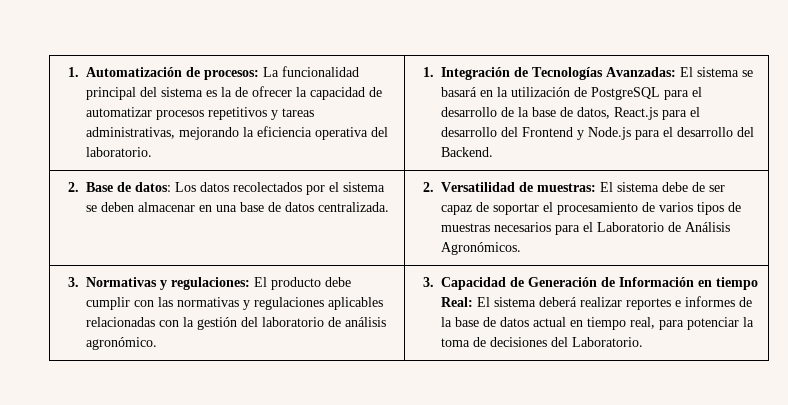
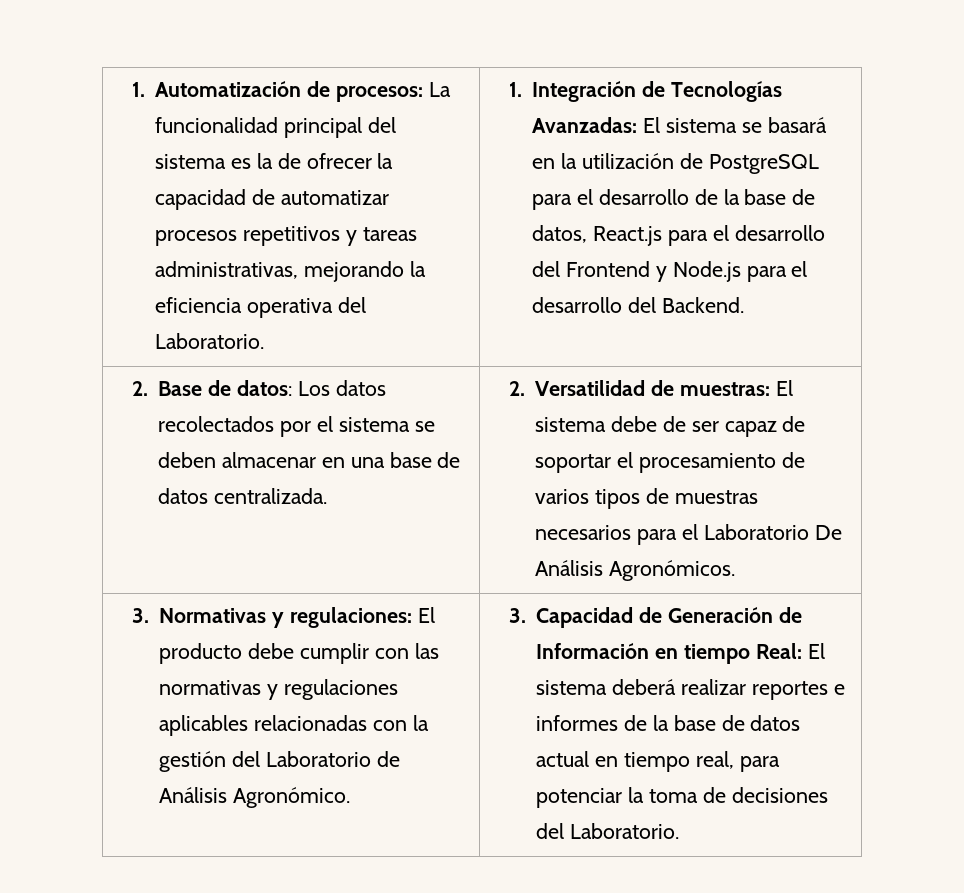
[86,147,153,157] laboratorio. -> [155,333,265,349] Laboratorio.
[668,222,682,232] de -> [814,525,842,540] De
[262,317,387,327] [86,337,158,350] laboratorio de análisis agronómico. -> [265,751,400,767] [159,787,351,808] Laboratorio de Análisis Agronómico.

